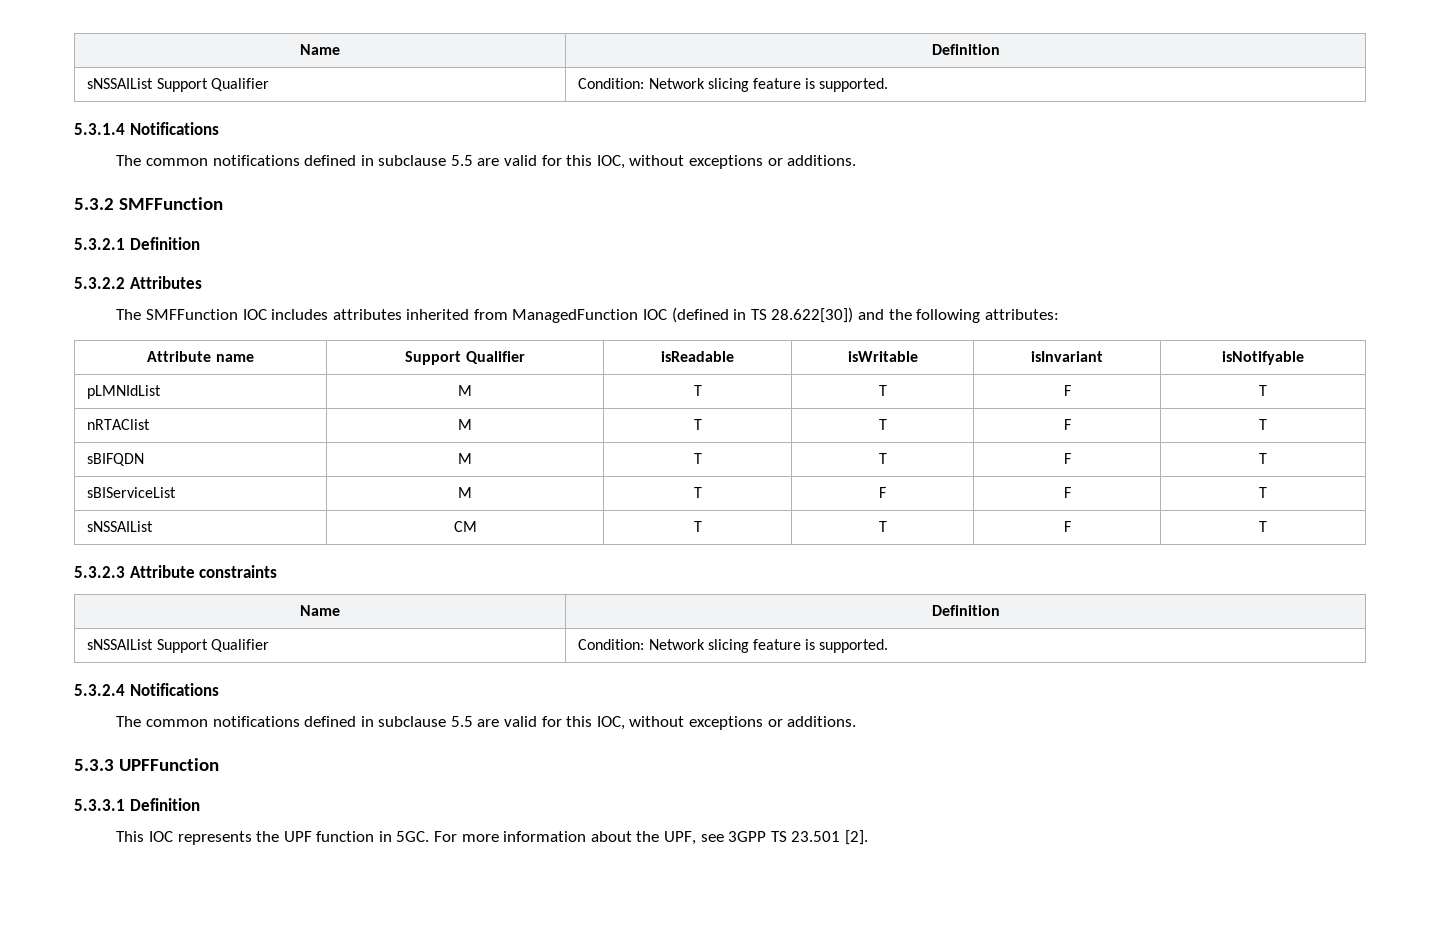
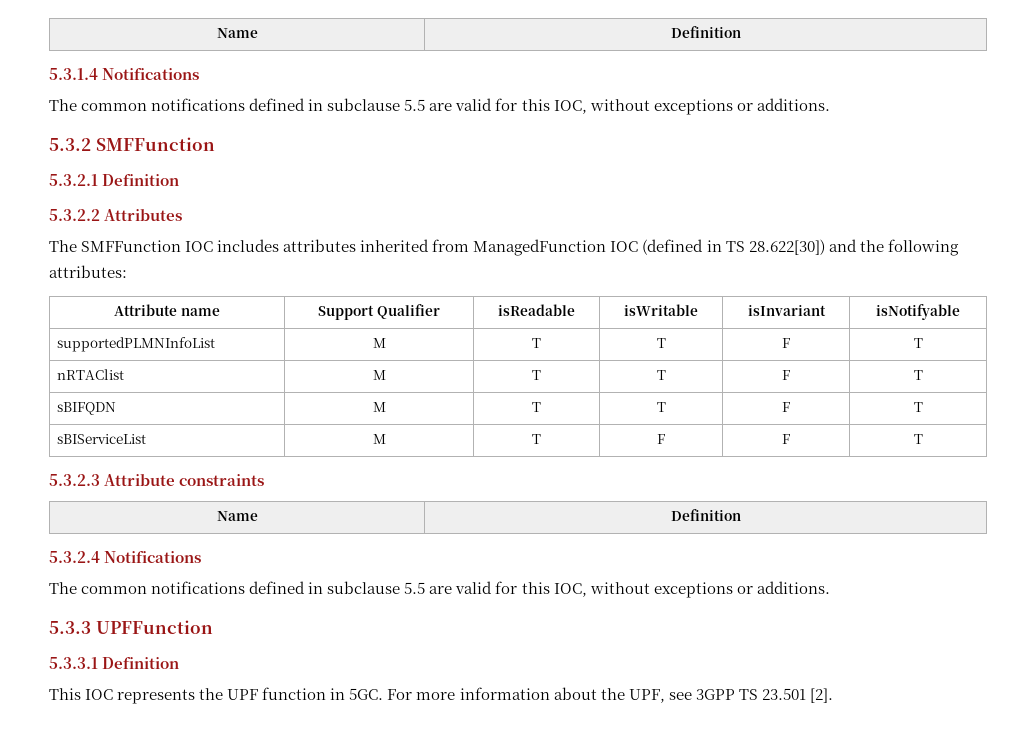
[300,44,340,55] [931,44,1000,55] [87,78,269,92] [578,78,889,92] Name | Definition // sNSSAIList Support Qualifier | Condition: Network slicing feature is supported. -> [216,28,258,38] [670,26,741,38] Name | Definition
[87,385,162,399] pLMNIdList -> [57,337,216,352] supportedPLMNInfoList
[87,521,154,532] [453,521,477,532] [693,521,702,532] [878,521,887,532] [1063,521,1071,532] [1259,521,1267,532] // sNSSAIList | CM | T | T | F | T -> (923, 439) none
[87,639,269,653] [578,639,889,653] // sNSSAIList Support Qualifier | Condition: Network slicing feature is supported. -> (741, 515) none

